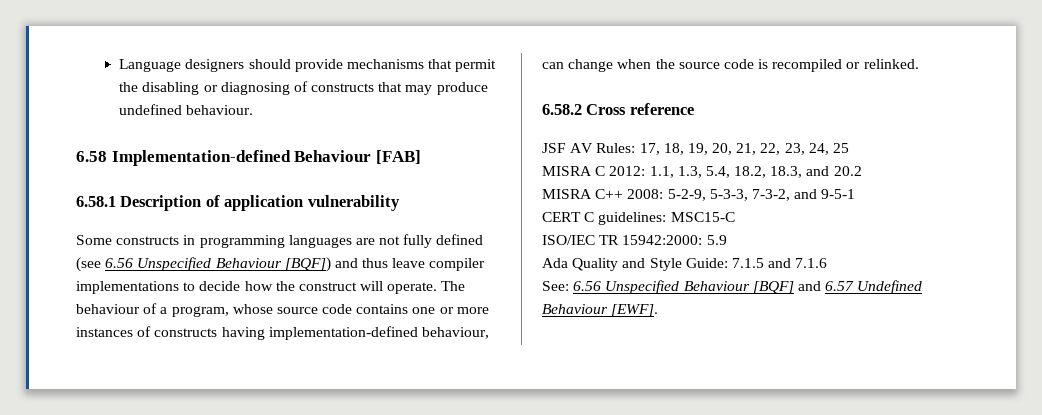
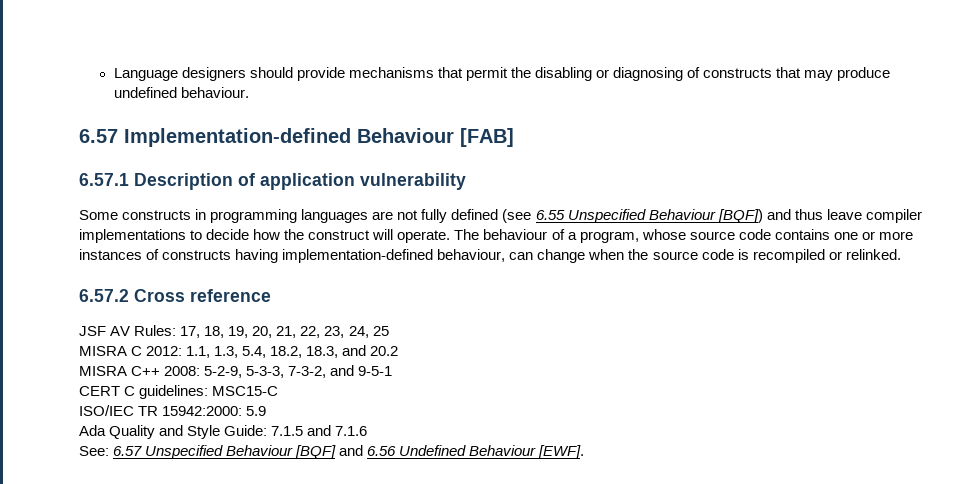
[76,151,107,162] 6.58 -> [79,129,118,143] 6.57
[76,196,116,207] 6.58.1 -> [79,173,129,186] 6.57.1
[105,258,134,268] 6.56 -> [535,210,565,220] 6.55
[542,104,582,115] 6.58.2 -> [79,289,129,302] 6.57.2
[573,281,602,291] 6.56 -> [113,446,143,456] 6.57
[825,281,855,291] 6.57 -> [367,446,397,456] 6.56

